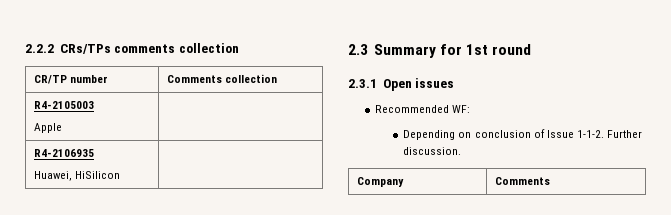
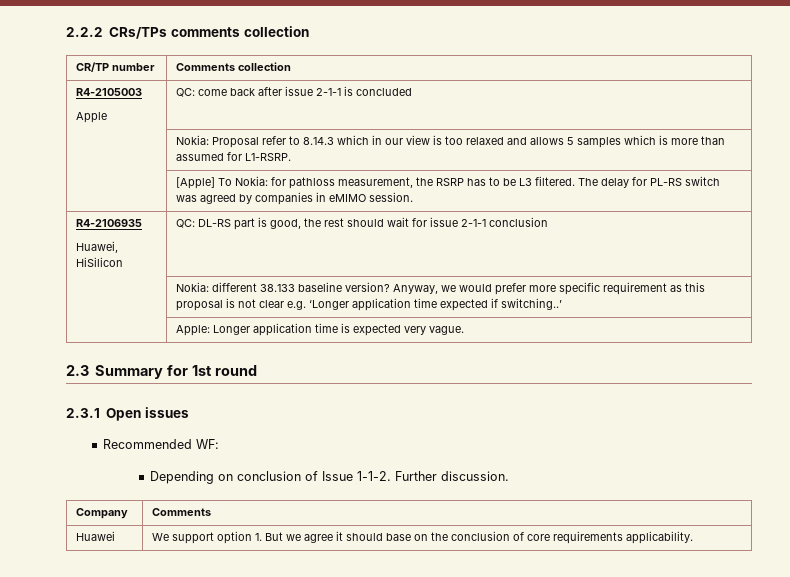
[33,149,94,157] [33,171,120,181] // R4-2106935 // Huawei, HiSilicon | -> [175,86,412,97] [175,135,725,148] [175,152,291,161] [175,176,720,189] [175,192,413,205] [75,219,142,227] [75,241,118,253] [75,257,123,267] [175,217,548,230] [175,282,705,295] [175,298,562,311] [175,323,464,336] QC: come back after issue 2-1-1 is concluded // | Nokia: Proposal refer to 8.14.3 which in our view is too relaxed and allows 5 samples which is more than assumed for L1-RSRP. // | [Apple] To Nokia: for pathloss measurement, the RSRP has to be L3 filtered. The delay for PL-RS switch was agreed by companies in eMIMO session. // R4-2106935 // Huawei, HiSilicon | QC: DL-RS part is good, the rest should wait for issue 2-1-1 conclusion // | Nokia: different 38.133 baseline version? Anyway, we would prefer more specific requirement as this proposal is not clear e.g. ‘Longer application time expected if switching..’ // | Apple: Longer application time is expected very vague.
(550, 181) none -> [75,531,115,541] [151,531,693,544] // Huawei | We support option 1. But we agree it should base on the conclusion of core requirements applicability.

